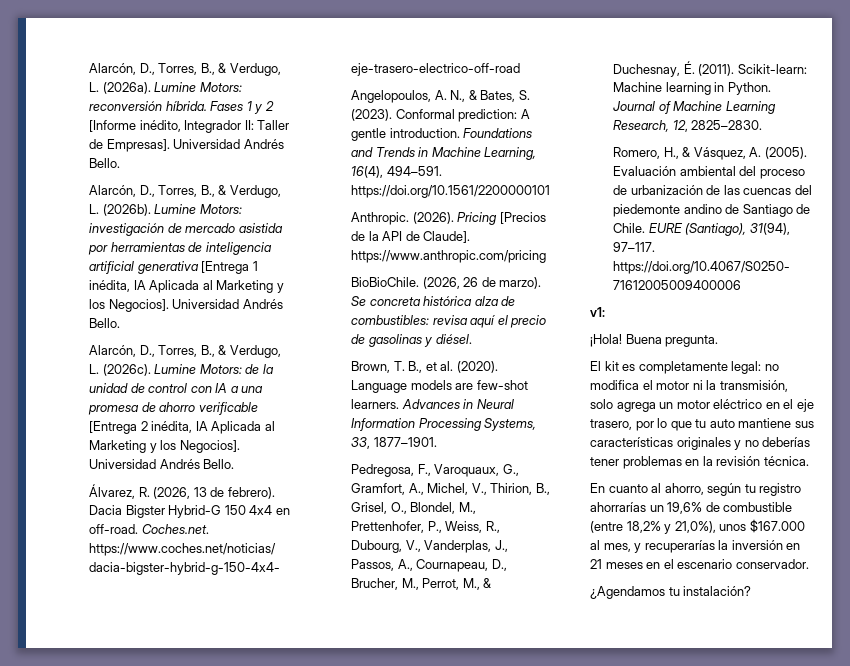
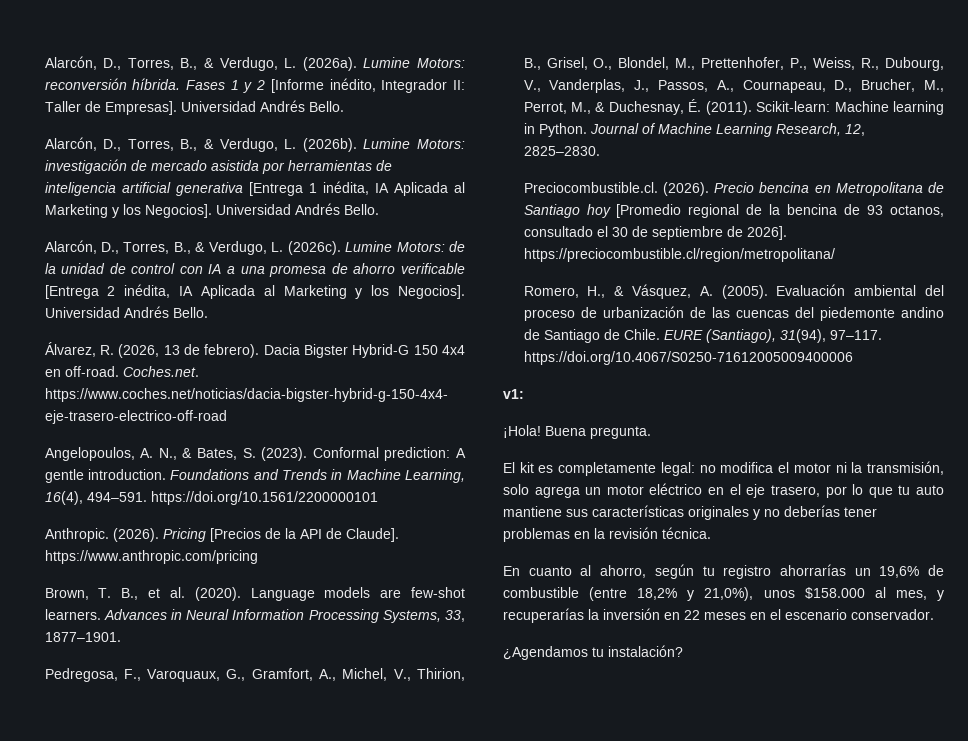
[351,277,542,289] [351,296,516,306] [351,315,547,328] [351,334,472,347] // BioBioChile. (2026, 26 de marzo). Se concreta histórica alza de combustibles: revisa aquí el precio de gasolinas y diésel. -> (258, 557) none
(763, 125) none -> [523,182,944,196] [523,204,945,218] [523,226,787,240] [523,248,835,262] // Preciocombustible.cl. (2026). Precio bencina en Metropolitana de Santiago hoy [Promedio regional de la bencina de 93 octanos, consultado el 30 de septiembre de 2026]. https://preciocombustible.cl/region/metropolitana/
[749,519,805,533] $167.000 -> [804,587,865,599] $158.000
[590,559,602,569] 21 -> [684,610,700,620] 22

